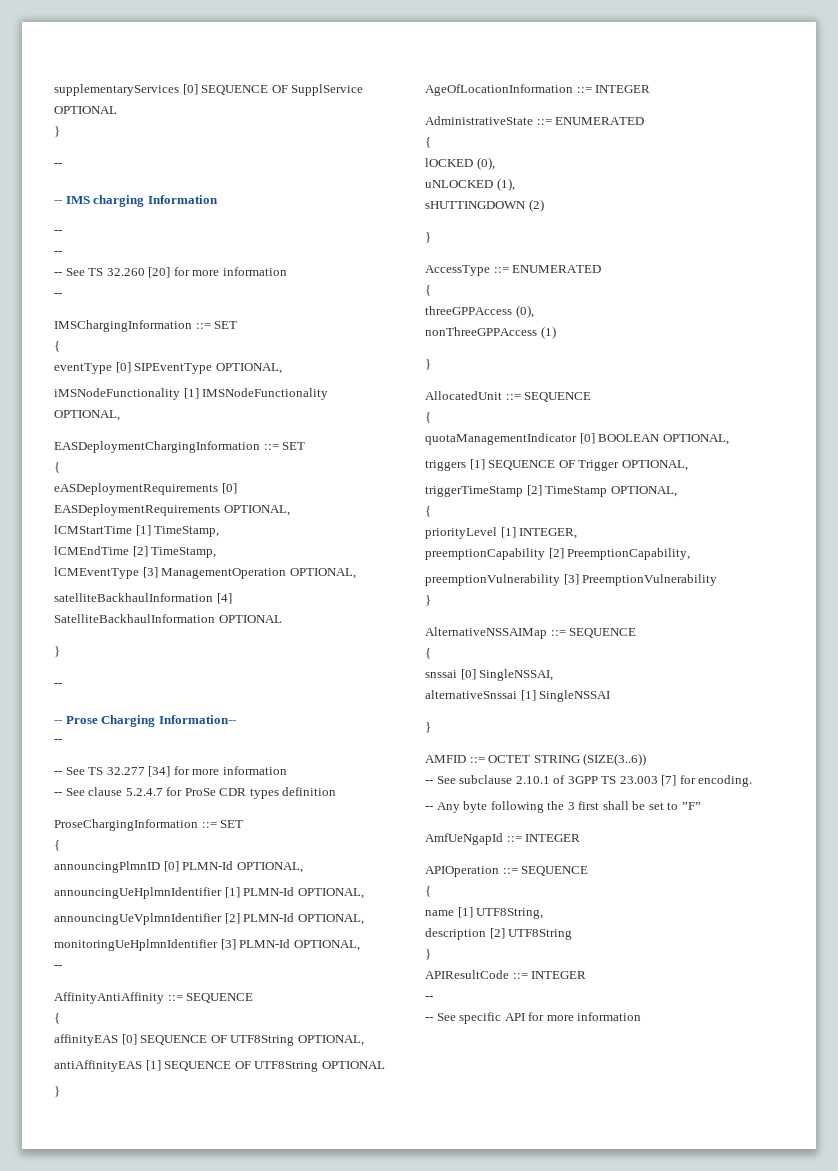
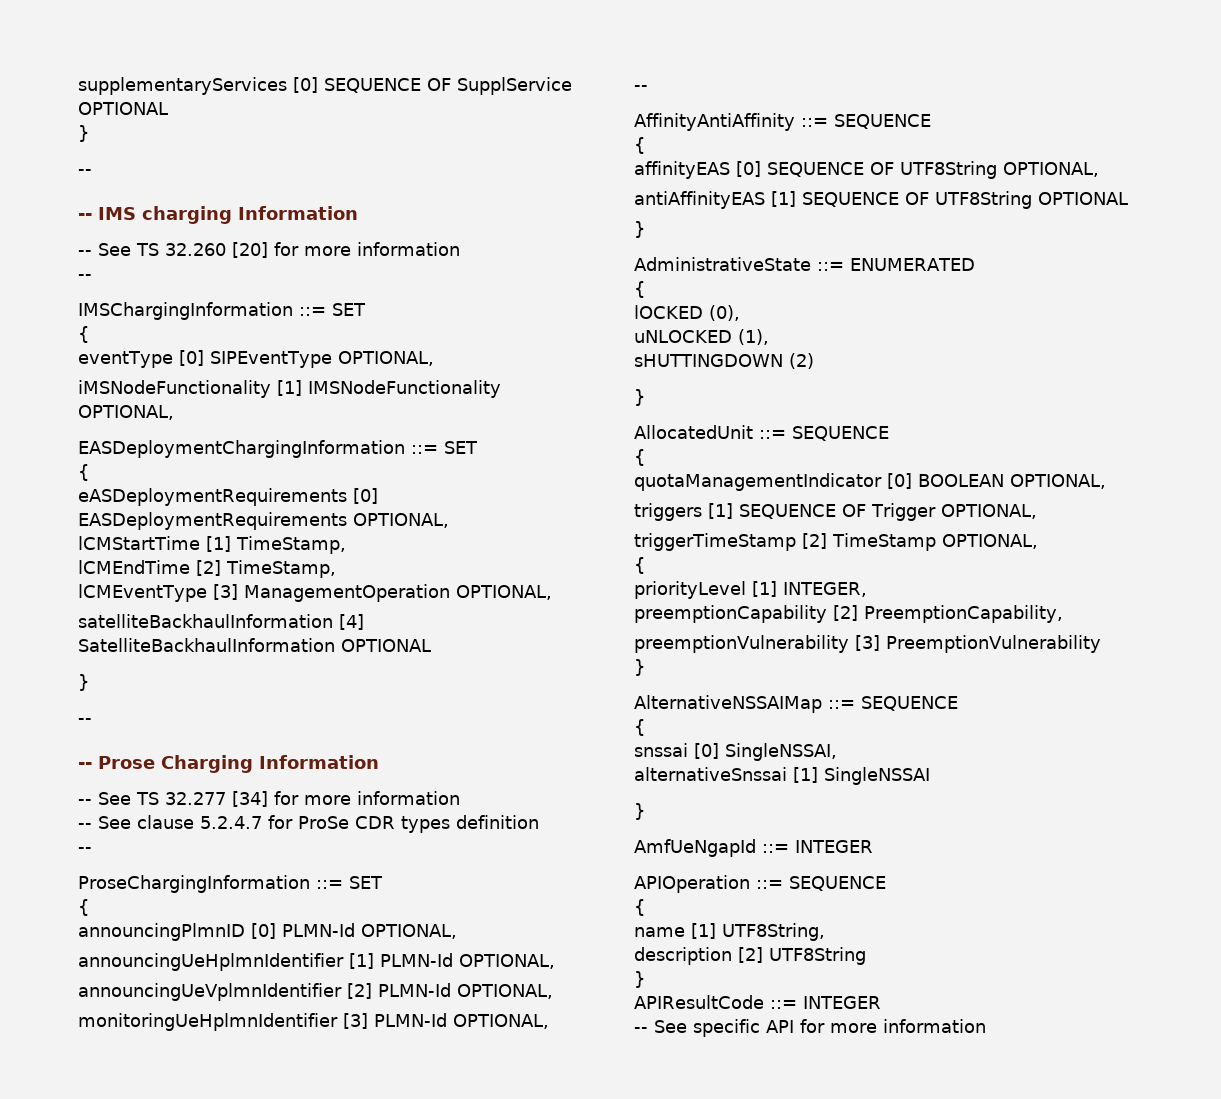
[54,251,62,255] [54,272,62,276] // -- // -- -> (92, 253) none
[158,715,236,724] [54,739,62,743] Information-- // -- -> [259,755,379,769] Information
(337, 791) none -> [78,847,92,853] // --
[425,84,651,96] // AgeOfLocationInformation ::= INTEGER -> (645, 229) none
[425,265,602,276] [425,285,431,296] [425,305,534,318] [425,326,556,339] [425,359,431,370] // AccessType ::= ENUMERATED // { // threeGPPAccess (0), // nonThreeGPPAccess (1) // } -> (645, 397) none
[425,753,647,766] [425,775,753,787] [425,801,701,813] // AMFID ::= OCTET STRING (SIZE(3..6)) // -- See subclause 2.10.1 of 3GPP TS 23.003 [7] for encoding. // -- Any byte following the 3 first shall be set to ”F” -> (645, 811) none
[425,1017,433,1021] // -- -> (648, 1030) none

